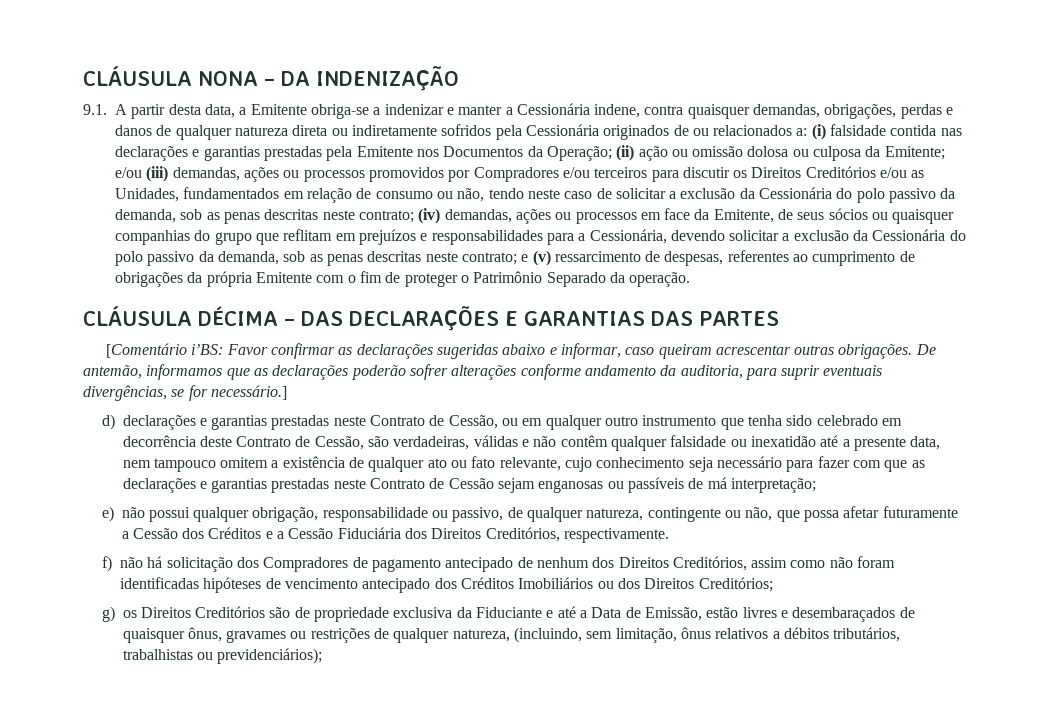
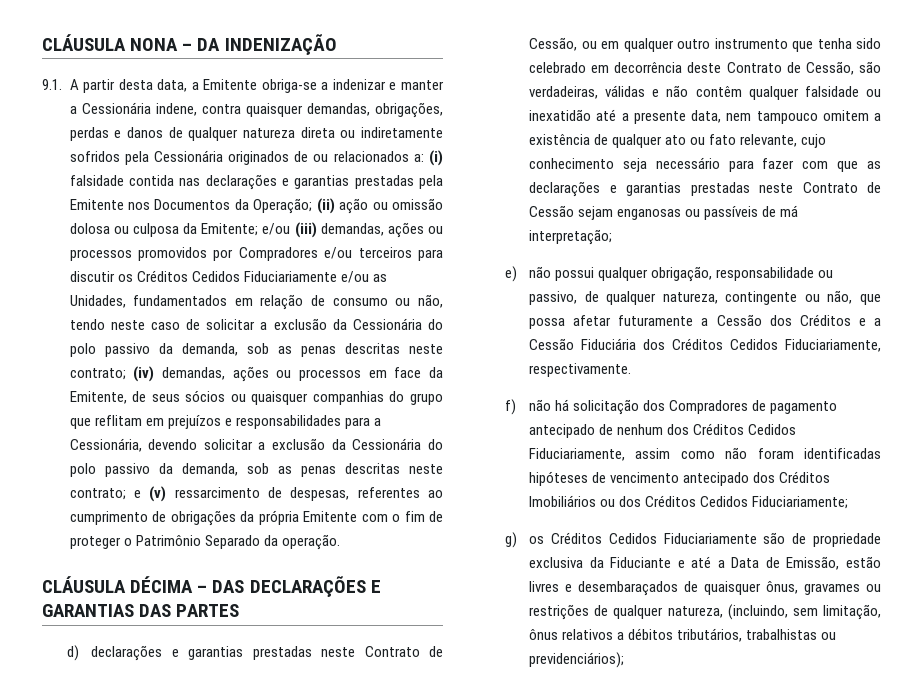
[751,166,876,178] Direitos Creditórios -> [136,270,337,282] Créditos Cedidos Fiduciariamente
[106,343,936,359] [83,364,883,380] [83,385,287,401] // [Comentário i’BS: Favor confirmar as declarações sugeridas abaixo e informar, caso queiram acrescentar outras obrigações. De antemão, informamos que as declarações poderão sofrer alterações conforme andamento da auditoria, para suprir eventuais divergências, se for necessário.] -> (240, 610) none
[431,527,560,542] Direitos Creditórios, -> [672,338,881,352] Créditos Cedidos Fiduciariamente,
[618,556,747,571] Direitos Creditórios, -> [693,423,797,435] [529,448,626,461] Créditos Cedidos Fiduciariamente,
[644,577,773,592] Direitos Creditórios; -> [645,495,849,509] Créditos Cedidos Fiduciariamente;
[140,606,266,618] Direitos Creditórios -> [550,532,757,544] Créditos Cedidos Fiduciariamente

